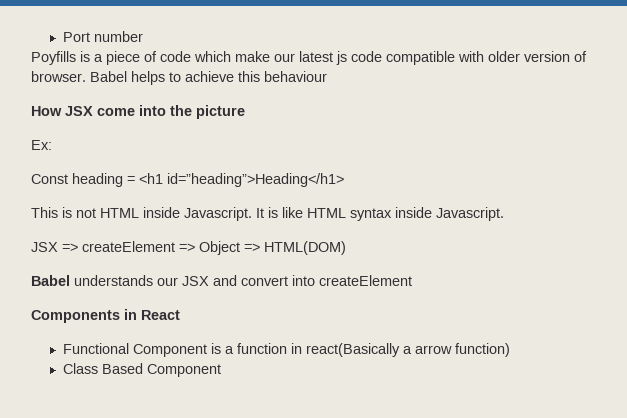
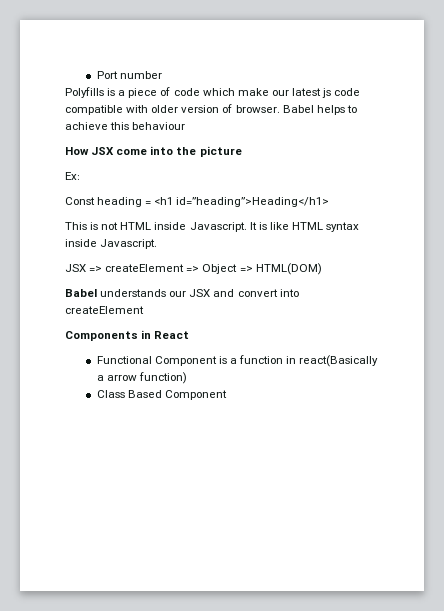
[31,51,76,65] Poyfills -> [65,87,104,98] Polyfills

